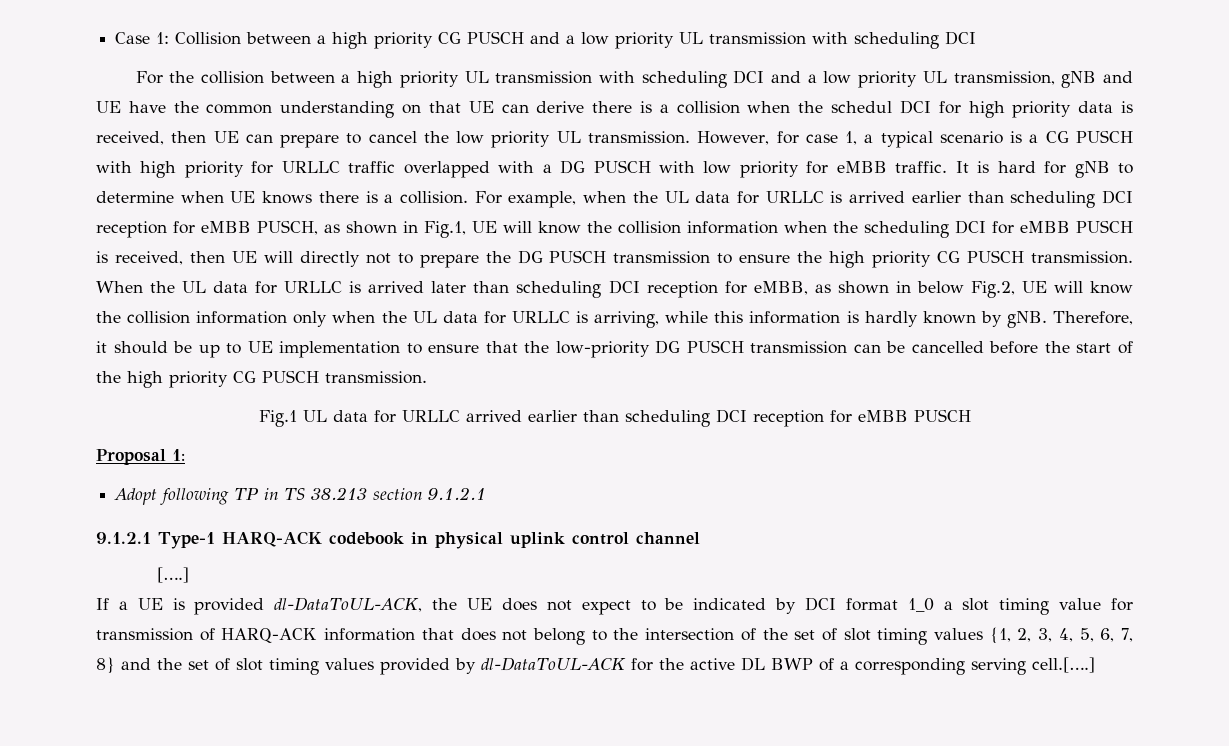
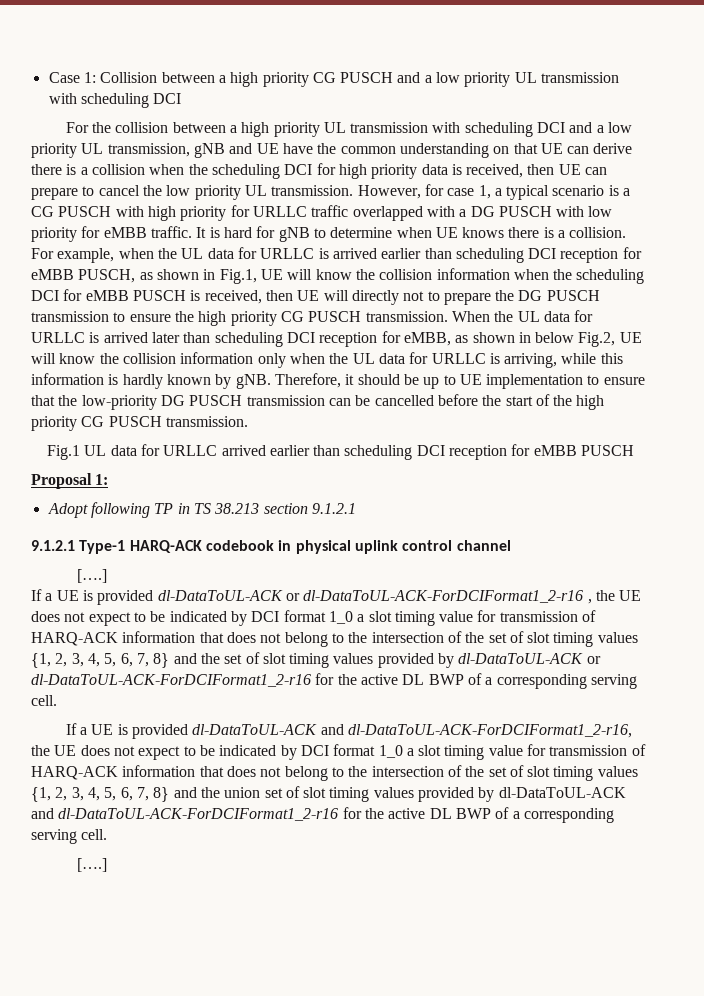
[831,101,893,113] schedul -> [211,164,280,179] scheduling
[274,597,423,612] dl-DataToUL-ACK, -> [157,590,592,604] dl-DataToUL-ACK or dl-DataToUL-ACK-ForDCIFormat1_2-r16 ,
[630,657,1095,675] for the active DL BWP of a corresponding serving cell.[….] -> [586,656,601,664] [31,673,637,689] [31,695,57,706] [65,723,632,739] [31,744,646,760] [31,765,638,781] [31,786,626,802] [31,807,614,823] [31,829,108,844] [77,858,108,872] or dl-DataToUL-ACK-ForDCIFormat1_2-r16 for the active DL BWP of a corresponding serving cell. // If a UE is provided dl-DataToUL-ACK and dl-DataToUL-ACK-ForDCIFormat1_2-r16, the UE does not expect to be indicated by DCI format 1_0 a slot timing value for transmission of HARQ-ACK information that does not belong to the intersection of the set of slot timing values {1, 2, 3, 4, 5, 6, 7, 8} and the union set of slot timing values provided by dl-DataToUL-ACK and dl-DataToUL-ACK-ForDCIFormat1_2-r16 for the active DL BWP of a corresponding serving cell. // [….]

